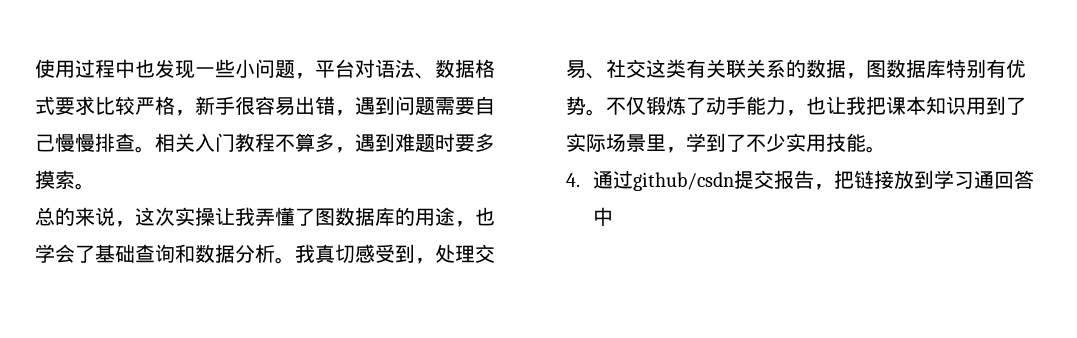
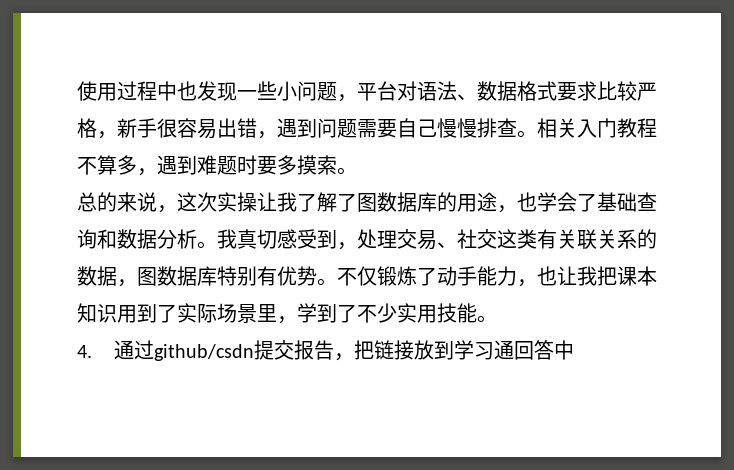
[255,207,295,226] 弄懂 -> [297,192,337,212] 了解

